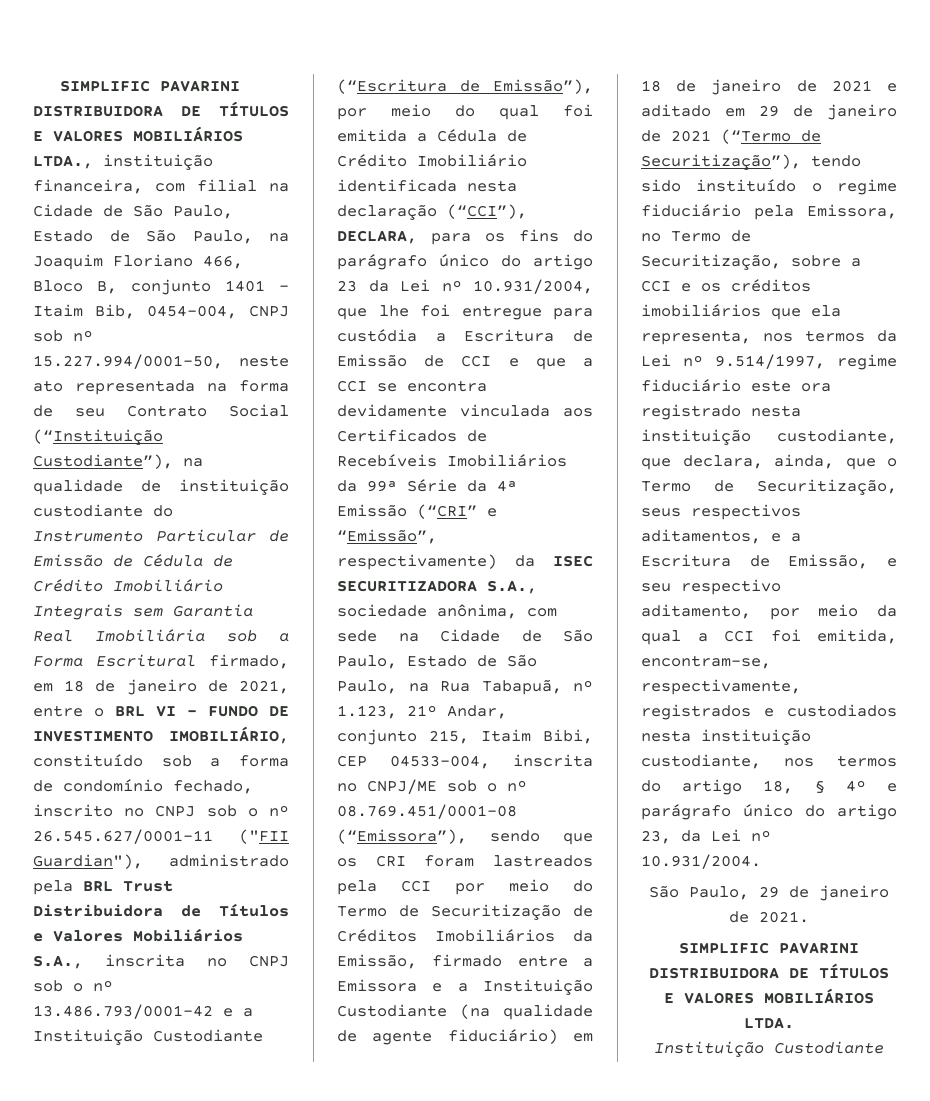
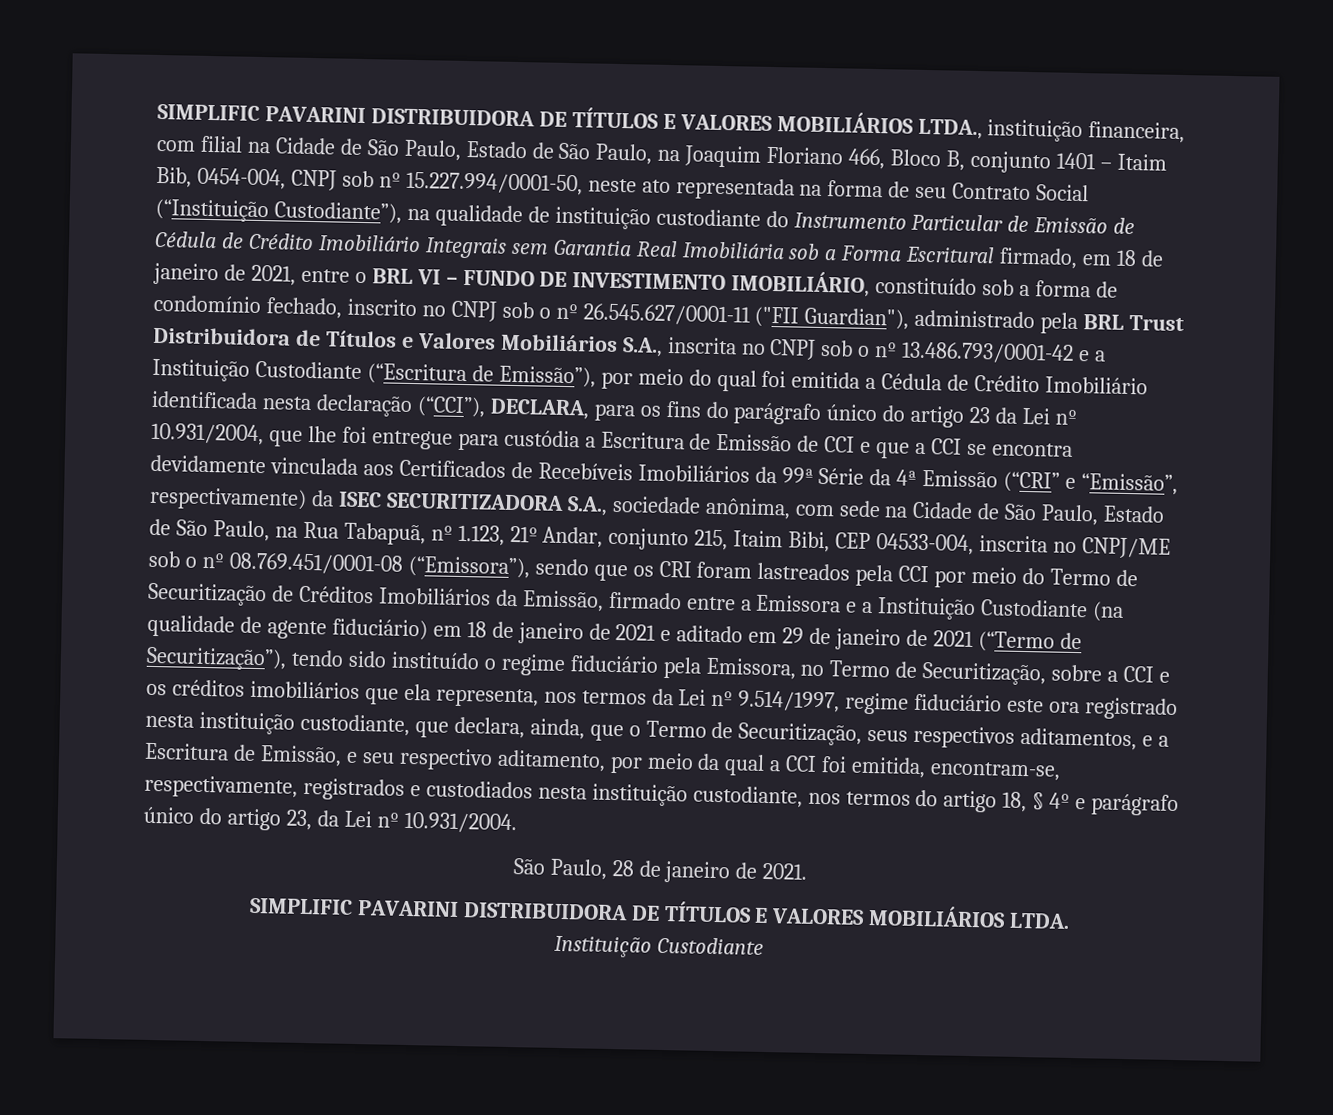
[759,886,779,898] 29 -> [611,859,635,877] 28

